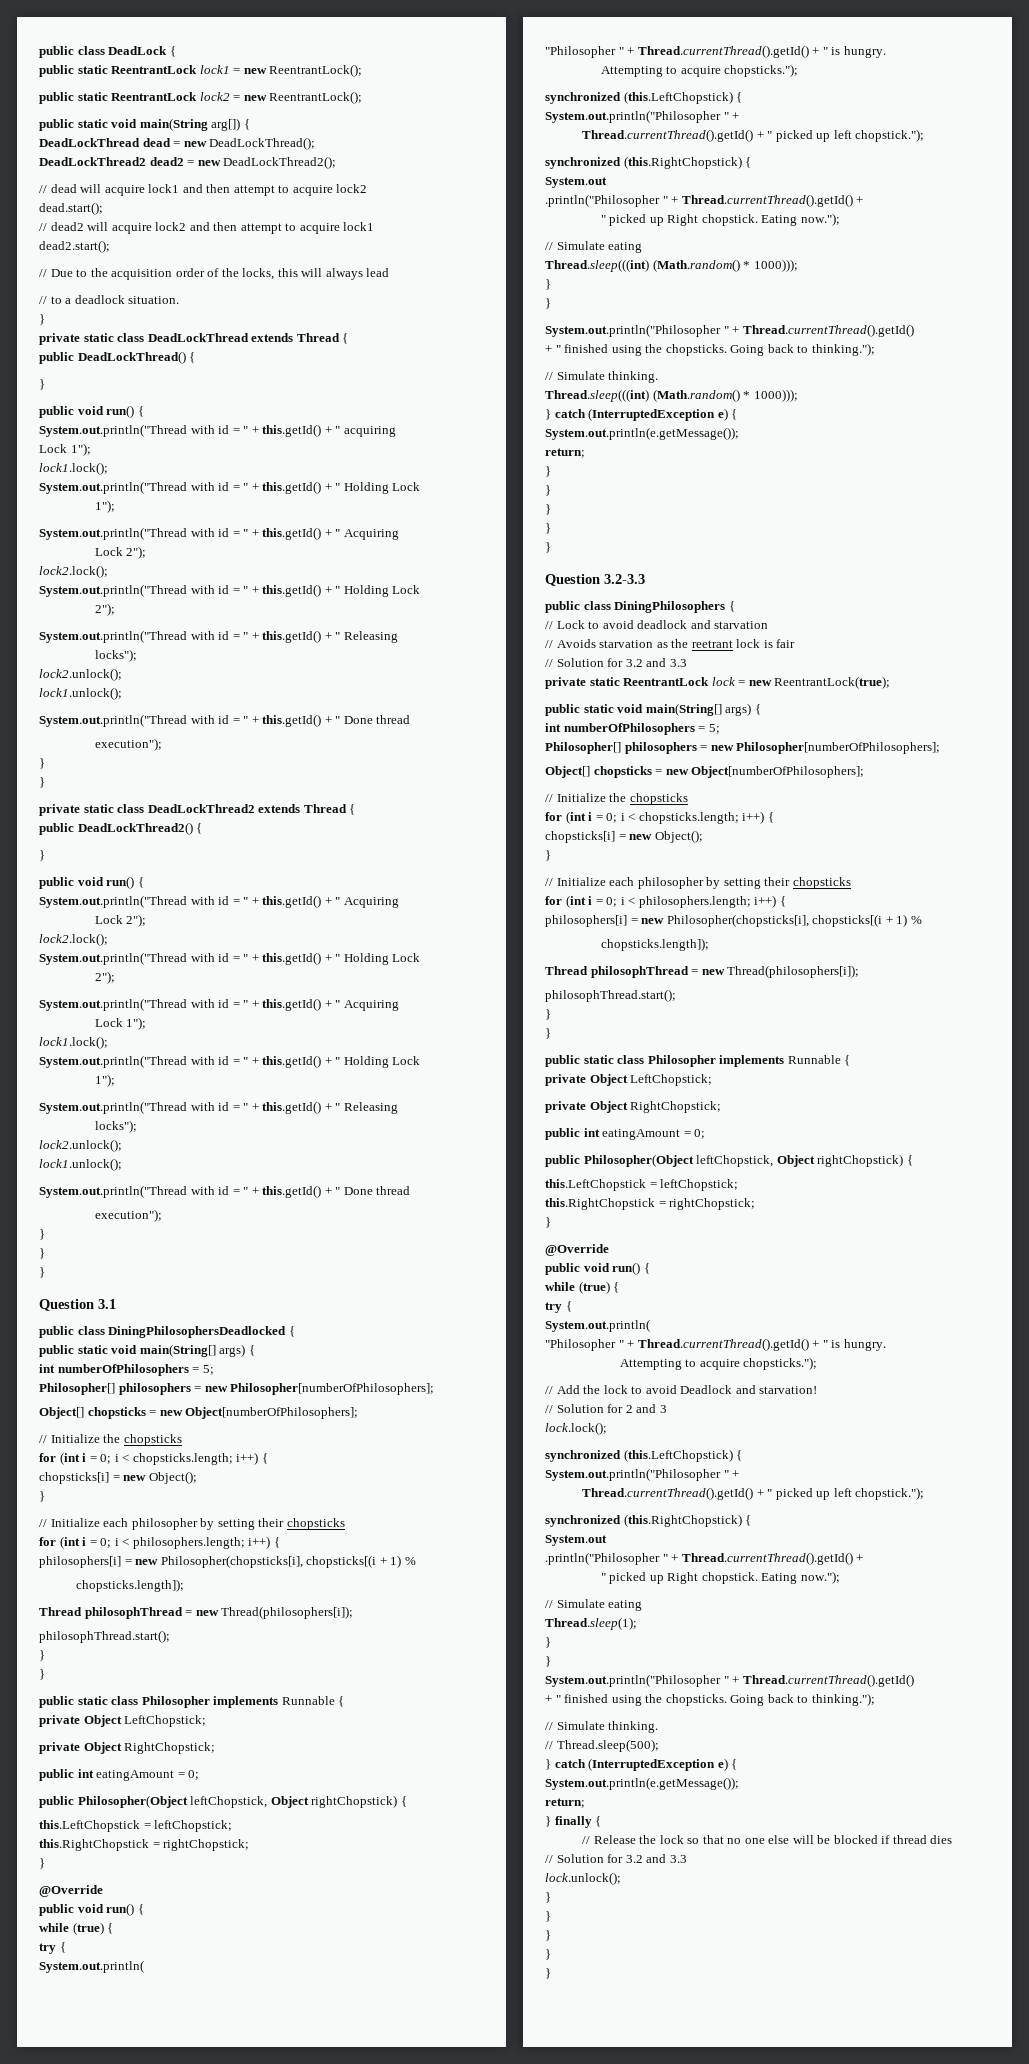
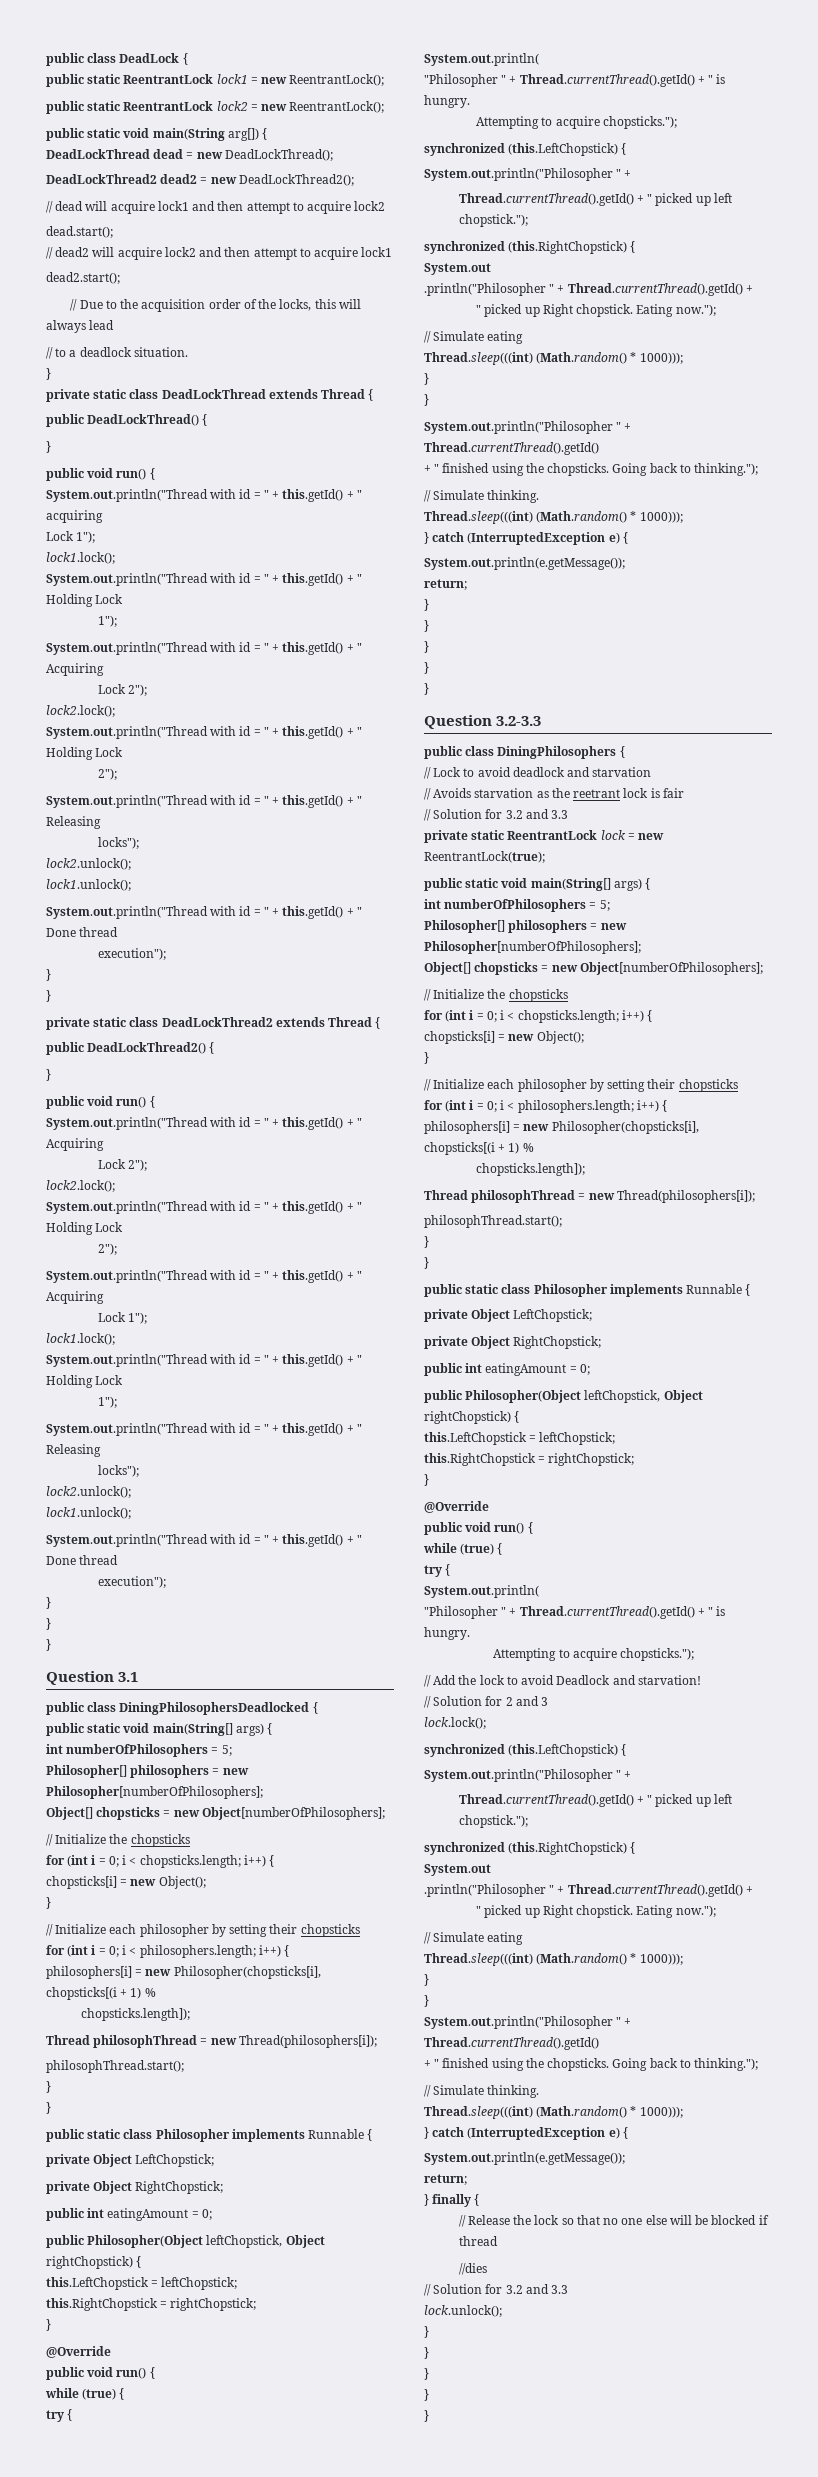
[545,1617,637,1630] Thread.sleep(1); -> [424,1953,683,1966] Thread.sleep(((int) (Math.random() * 1000)));
[545,1739,659,1752] // Thread.sleep(500); -> [424,2106,683,2119] Thread.sleep(((int) (Math.random() * 1000)));
[930,1835,953,1844] dies -> [458,2263,487,2275] // //dies

